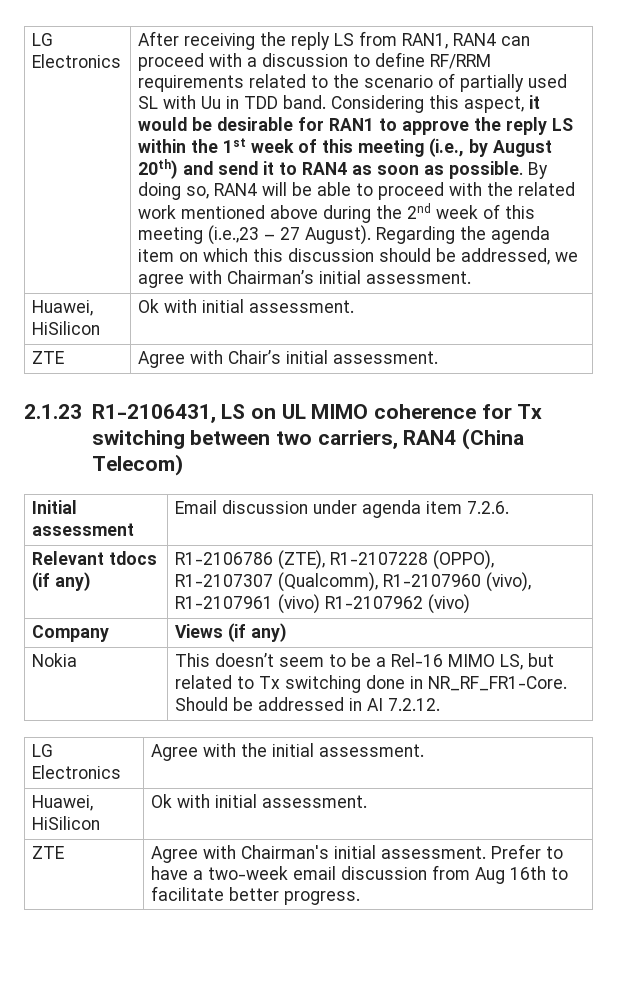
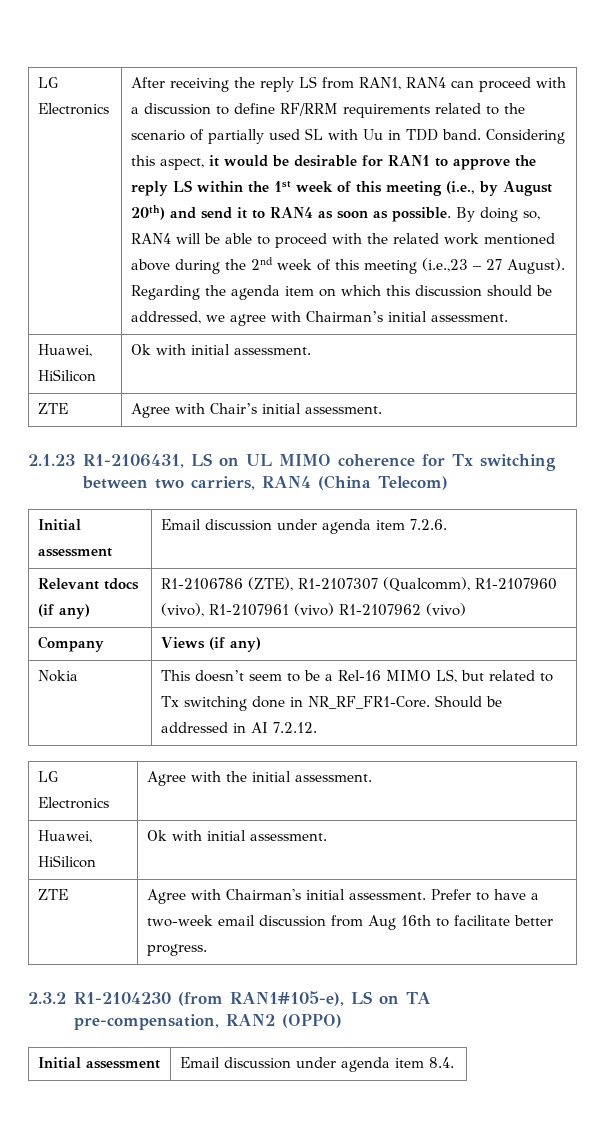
[330,550,495,570] R1-2107228 (OPPO), -> (293, 584) none
(361, 898) none -> [28,991,432,1006] [73,1014,342,1030] [37,1057,160,1069] [179,1057,454,1072] // 2.3.2 R1-2104230 (from RAN1#105-e), LS on TA pre-compensation, RAN2 (OPPO) // Initial assessment | Email discussion under agenda item 8.4.

